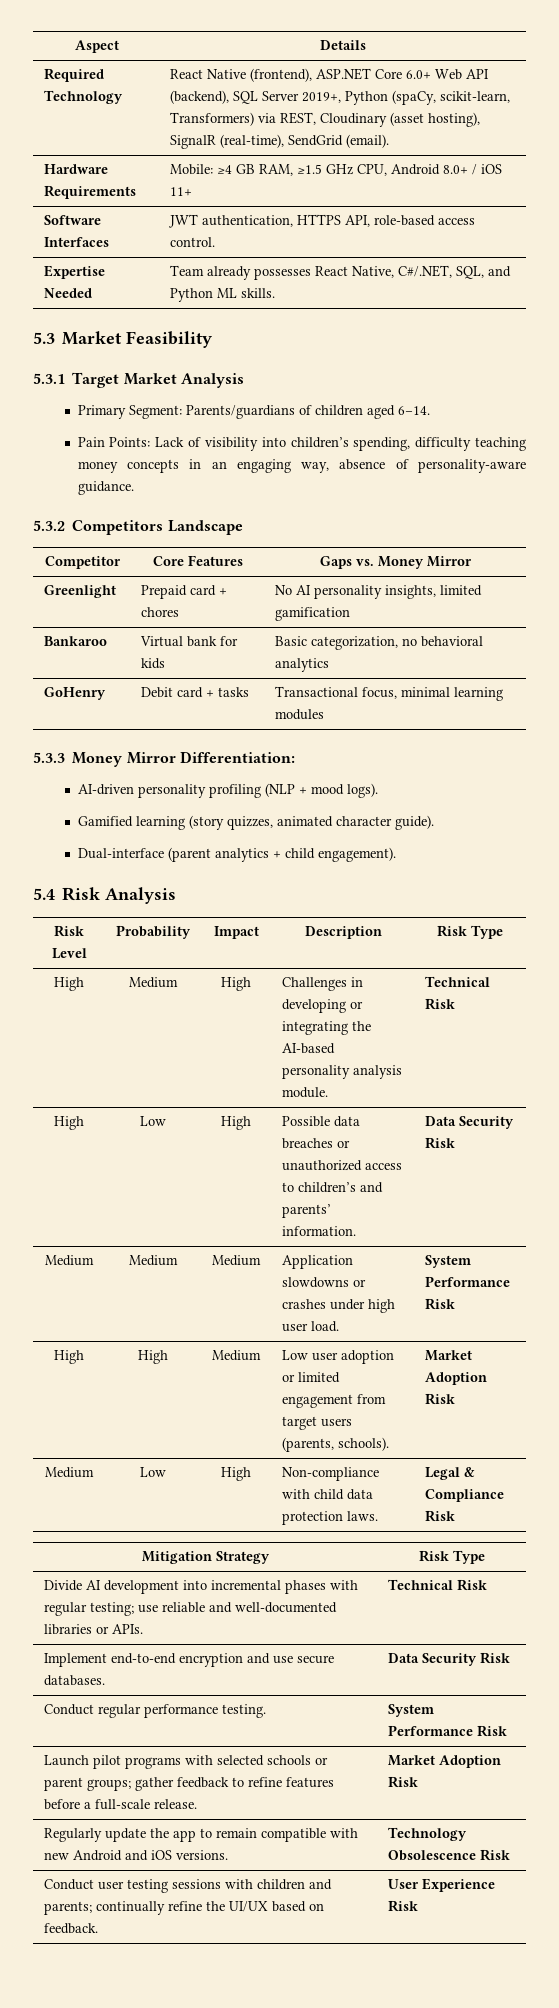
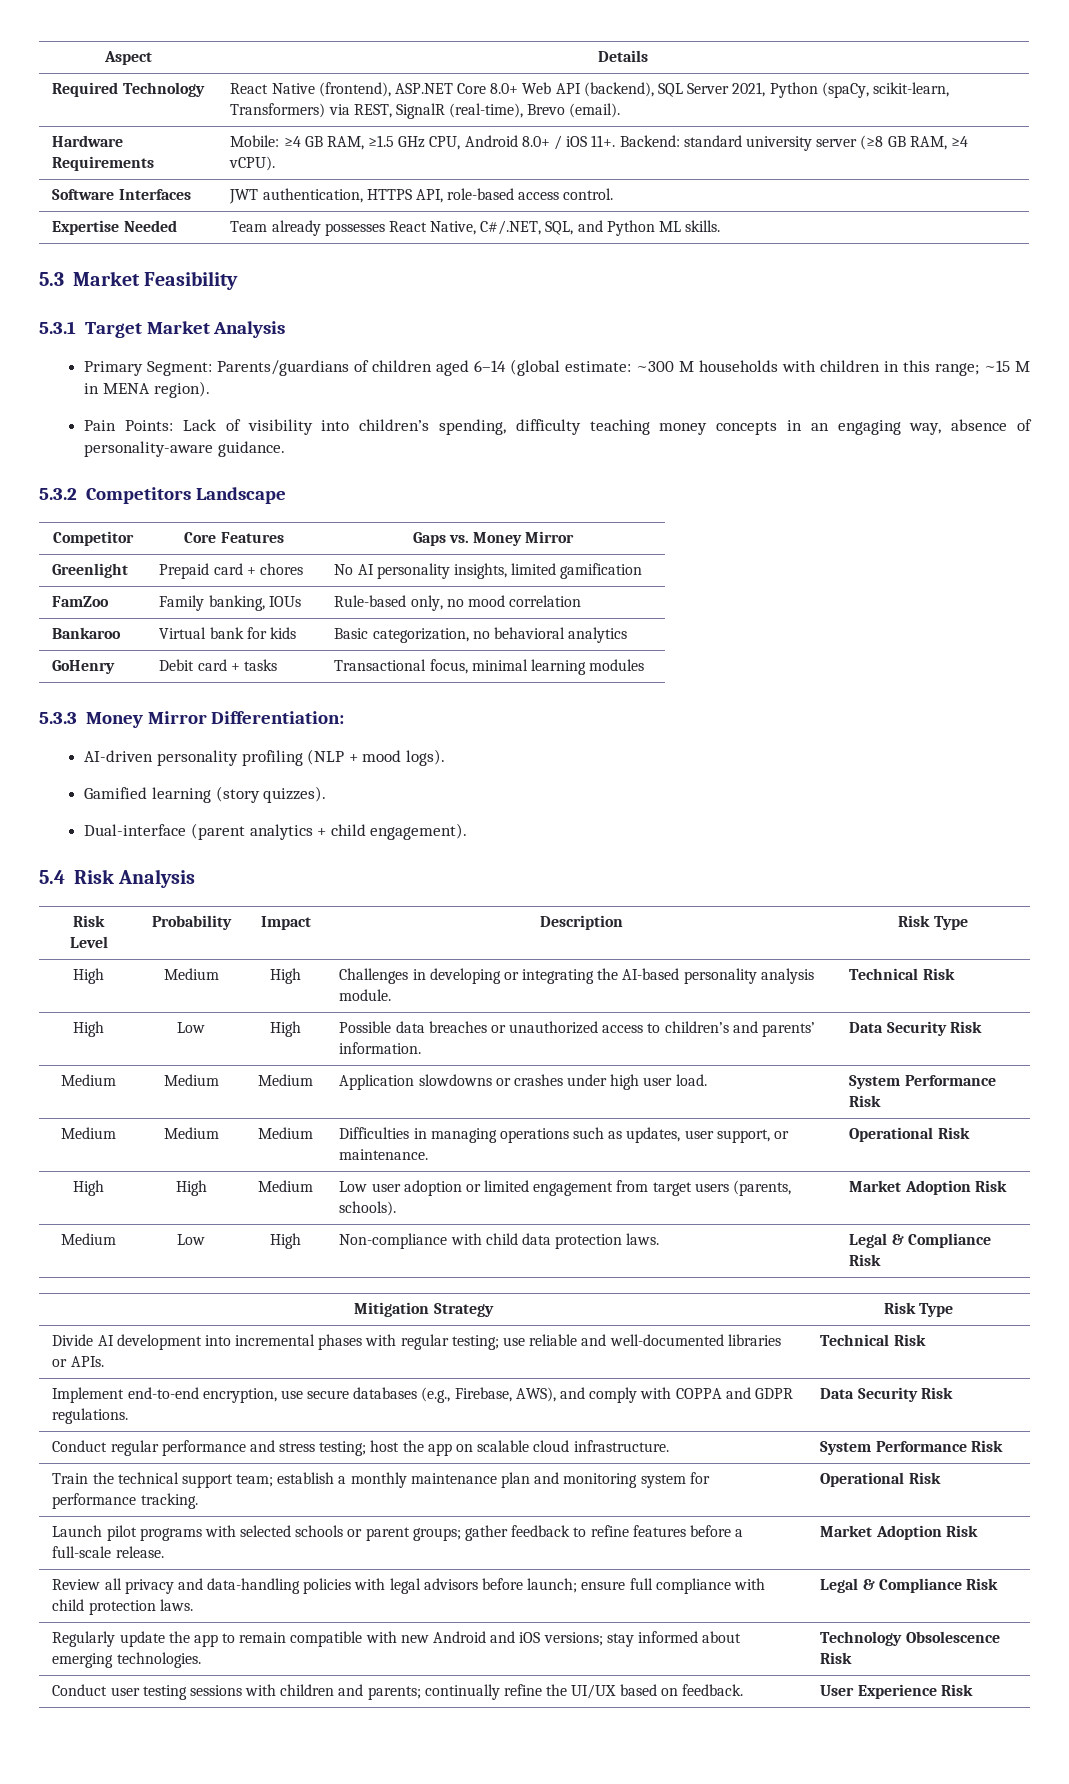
[405,70,431,79] 6.0+ -> [490,83,519,94] 8.0+
[301,92,341,103] 2019+, -> [732,82,766,97] 2021,
[319,112,480,127] Cloudinary (asset hosting), -> (392, 111) none
[287,135,343,146] SendGrid -> [527,104,566,115] Brevo
[169,187,192,196] 11+ -> [591,135,968,151] [229,156,276,171] 11+. Backend: standard university server (≥8 GB RAM, ≥4 vCPU).
[397,406,430,415] 6–14. -> [474,359,1030,376] [84,381,210,398] 6–14 (global estimate: ~300 M households with children in this range; ~15 M in MENA region).
(350, 614) none -> [52,596,110,607] [159,595,301,611] [334,595,582,611] // FamZoo | Family banking, IOUs | Rule-based only, no mood correlation
[226,815,434,830] quizzes, animated character guide). -> [263,786,327,803] quizzes).
(455, 1304) none -> [61,1127,116,1139] [163,1127,219,1139] [258,1127,313,1139] [339,1127,790,1143] [339,1149,429,1160] [849,1127,970,1142] // Medium | Medium | Medium | Difficulties in managing operations such as updates, user support, or maintenance. | Operational Risk
[178,1653,334,1667] [43,1675,105,1686] encryption and use secure databases. -> [202,1387,793,1403] [52,1408,129,1424] encryption, use secure databases (e.g., Firebase, AWS), and comply with COPPA and GDPR regulations.
[221,1704,266,1718] [387,1704,434,1717] [387,1725,473,1736] testing. | System Performance -> [249,1440,669,1456] [820,1440,1003,1455] [52,1472,710,1488] [52,1493,198,1509] [820,1472,905,1487] and stress testing; host the app on scalable cloud infrastructure. | System Performance Risk // Train the technical support team; establish a monthly maintenance plan and monitoring system for performance tracking. | Operational
(418, 1782) none -> [52,1578,765,1594] [52,1599,193,1615] [820,1578,998,1593] // Review all privacy and data-handling policies with legal advisors before launch; ensure full compliance with child protection laws. | Legal & Compliance Risk
[175,1850,228,1860] versions. -> [543,1631,742,1647] [52,1652,201,1668] versions; stay informed about emerging technologies.

